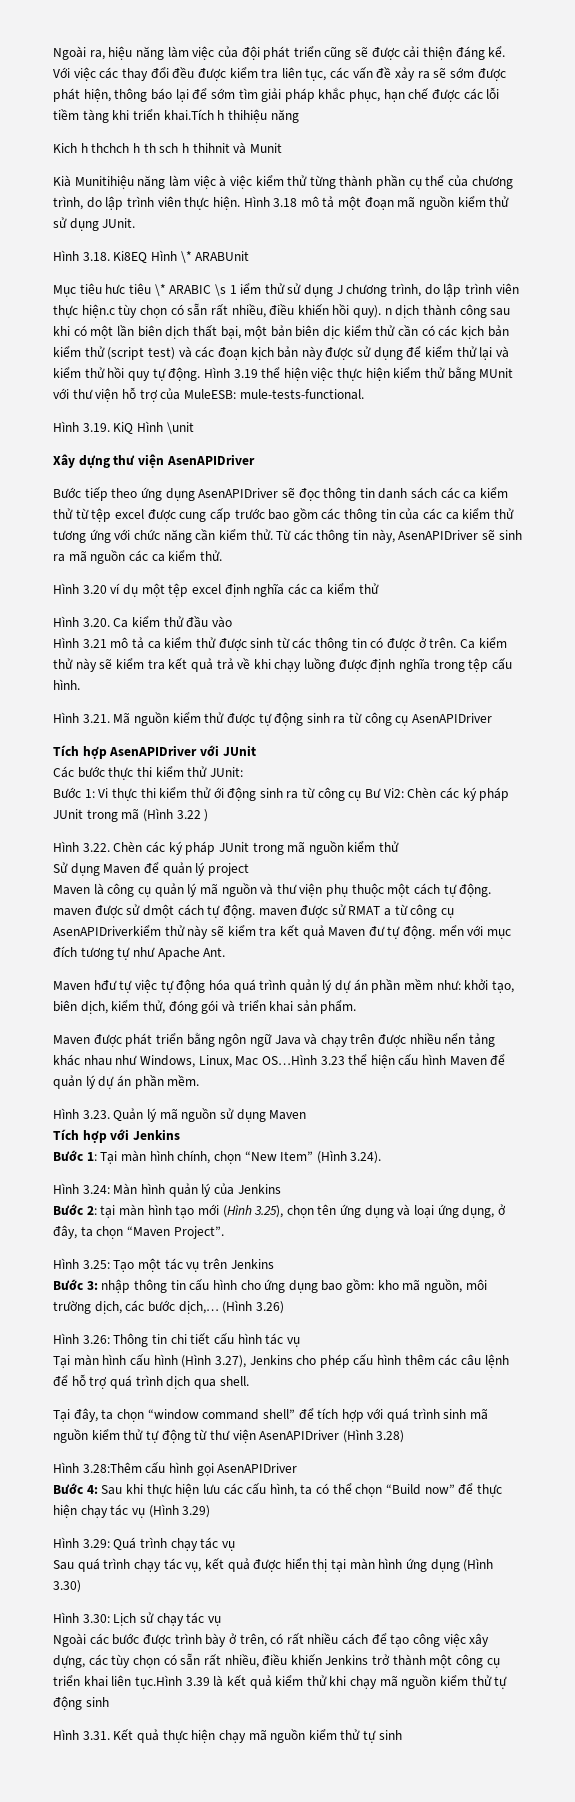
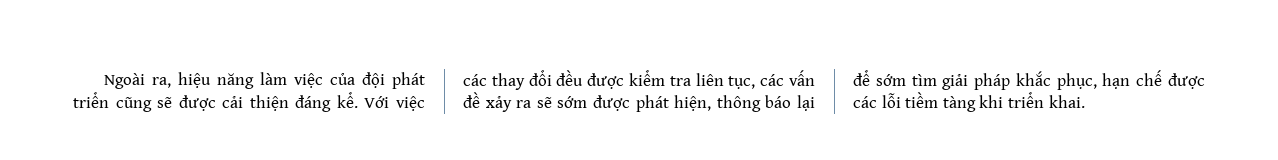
[163,109,299,123] [53,142,282,154] [53,175,513,189] [53,196,510,210] [53,217,136,231] [53,250,250,263] [53,283,519,297] [53,303,511,318] [53,325,509,339] [53,346,509,360] [53,366,514,381] [53,387,364,402] [53,421,194,434] [53,454,255,468] [53,487,509,501] [53,508,514,522] [53,529,522,543] [53,550,222,564] [53,583,379,597] [53,616,232,628] [53,637,507,651] [53,658,512,672] [53,679,80,690] [53,712,493,726] [53,745,256,759] [53,766,243,780] [53,787,510,801] [53,808,209,822] [53,841,400,855] [53,862,249,876] [53,883,492,897] [53,904,455,918] [53,925,512,939] [53,946,226,960] [53,979,514,993] [53,1000,357,1014] [53,1032,496,1047] [53,1054,506,1068] [53,1075,200,1089] [53,1108,307,1122] [53,1129,180,1143] [53,1150,382,1164] [53,1183,281,1197] [53,1204,506,1218] [53,1225,224,1239] [53,1258,274,1272] [53,1279,487,1293] [53,1300,284,1314] [53,1333,300,1347] [53,1354,509,1368] [53,1374,249,1389] [53,1408,489,1422] [53,1429,405,1443] [53,1462,298,1476] [53,1483,502,1497] [53,1504,211,1518] [53,1537,235,1551] [53,1558,494,1572] [53,1580,81,1593] [53,1612,221,1626] [53,1633,490,1647] [53,1653,500,1668] [53,1675,508,1689] [53,1696,109,1710] [53,1729,402,1743] khai.Tích h thihiệu năng // Kich h thchch h th sch h thihnit và Munit // Kià Munitihiệu năng làm việc à việc kiểm thử từng thành phần cụ thể của chương trình, do lập trình viên thực hiện. Hình 3.18 mô tả một đoạn mã nguồn kiểm thử sử dụng JUnit. // Hình 3.18. Ki8EQ Hình \* ARABUnit // Mục tiêu hưc tiêu \* ARABIC \s 1 iểm thử sử dụng J chương trình, do lập trình viên thực hiện.c tùy chọn có sẵn rất nhiều, điều khiến hồi quy). n dịch thành công sau khi có một lần biên dịch thất bại, một bản biên dịc kiểm thử cần có các kịch bản kiểm thử (script test) và các đoạn kịch bản này được sử dụng để kiểm thử lại và kiểm thử hồi quy tự động. Hình 3.19 thể hiện việc thực hiện kiểm thử bằng MUnit với thư viện hỗ trợ của MuleESB: mule-tests-functional. // Hình 3.19. KiQ Hình \unit // Xây dựng thư viện AsenAPIDriver // Bước tiếp theo ứng dụng AsenAPIDriver sẽ đọc thông tin danh sách các ca kiểm thử từ tệp excel được cung cấp trước bao gồm các thông tin của các ca kiểm thử tương ứng với chức năng cần kiểm thử. Từ các thông tin này, AsenAPIDriver sẽ sinh ra mã nguồn các ca kiểm thử. // Hình 3.20 ví dụ một tệp excel định nghĩa các ca kiểm thử // Hình 3.20. Ca kiểm thử đầu vào // Hình 3.21 mô tả ca kiểm thử được sinh từ các thông tin có được ở trên. Ca kiểm thử này sẽ kiểm tra kết quả trả về khi chạy luồng được định nghĩa trong tệp cấu hình. // Hình 3.21. Mã nguồn kiểm thử được tự động sinh ra từ công cụ AsenAPIDriver // Tích hợp AsenAPIDriver với JUnit // Các bước thực thi kiểm thử JUnit: // Bước 1: Vi thực thi kiểm thử ới động sinh ra từ công cụ Bư Vi2: Chèn các ký pháp JUnit trong mã (Hình 3.22 ) // Hình 3.22. Chèn các ký pháp JUnit trong mã nguồn kiểm thử // Sử dụng Maven để quản lý project // Maven là công cụ quản lý mã nguồn và thư viện phụ thuộc một cách tự động. maven được sử dmột cách tự động. maven được sử RMAT a từ công cụ AsenAPIDriverkiểm thử này sẽ kiểm tra kết quả Maven đư tự động. mển với mục đích tương tự như Apache Ant. // Maven hđư tự việc tự động hóa quá trình quản lý dự án phần mềm như: khởi tạo, biên dịch, kiểm thử, đóng gói và triển khai sản phẩm. // Maven được phát triển bằng ngôn ngữ Java và chạy trên được nhiều nển tảng khác nhau như Windows, Linux, Mac OS…Hình 3.23 thể hiện cấu hình Maven để quản lý dự án phần mềm. // Hình 3.23. Quản lý mã nguồn sử dụng Maven // Tích hợp với Jenkins // Bước 1: Tại màn hình chính, chọn “New Item” (Hình 3.24). // Hình 3.24: Màn hình quản lý của Jenkins // Bước 2: tại màn hình tạo mới (Hình 3.25), chọn tên ứng dụng và loại ứng dụng, ở đây, ta chọn “Maven Project”. // Hình 3.25: Tạo một tác vụ trên Jenkins // Bước 3: nhập thông tin cấu hình cho ứng dụng bao gồm: kho mã nguồn, môi trường dịch, các bước dịch,… (Hình 3.26) // Hình 3.26: Thông tin chi tiết cấu hình tác vụ // Tại màn hình cấu hình (Hình 3.27), Jenkins cho phép cấu hình thêm các câu lệnh để hỗ trợ quá trình dịch qua shell. // Tại đây, ta chọn “window command shell” để tích hợp với quá trình sinh mã nguồn kiểm thử tự động từ thư viện AsenAPIDriver (Hình 3.28) // Hình 3.28:Thêm cấu hình gọi AsenAPIDriver // Bước 4: Sau khi thực hiện lưu các cấu hình, ta có thể chọn “Build now” để thực hiện chạy tác vụ (Hình 3.29) // Hình 3.29: Quá trình chạy tác vụ // Sau quá trình chạy tác vụ, kết quả được hiển thị tại màn hình ứng dụng (Hình 3.30) // Hình 3.30: Lịch sử chạy tác vụ // Ngoài các bước được trình bày ở trên, có rất nhiều cách để tạo công việc xây dựng, các tùy chọn có sẵn rất nhiều, điều khiến Jenkins trở thành một công cụ triển khai liên tục.Hình 3.39 là kết quả kiểm thử khi chạy mã nguồn kiểm thử tự động sinh // Hình 3.31. Kết quả thực hiện chạy mã nguồn kiểm thử tự sinh -> [1048,95,1085,108] khai.

